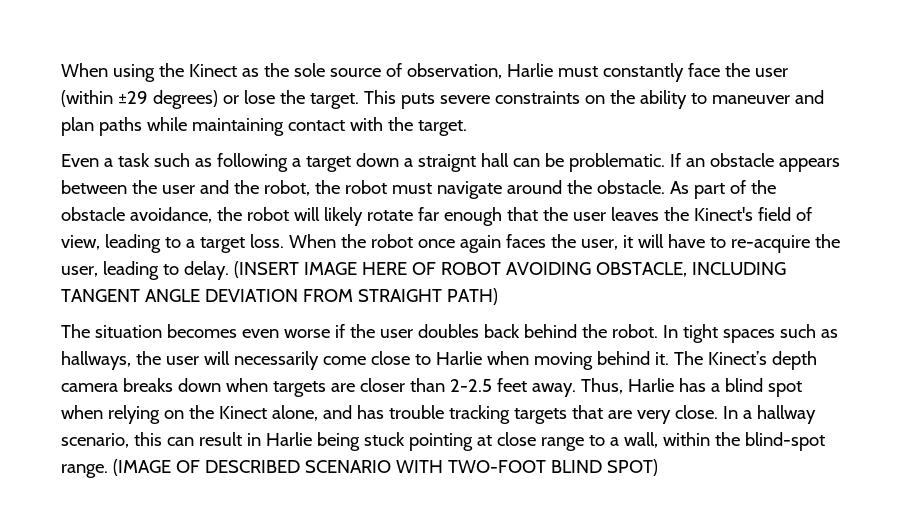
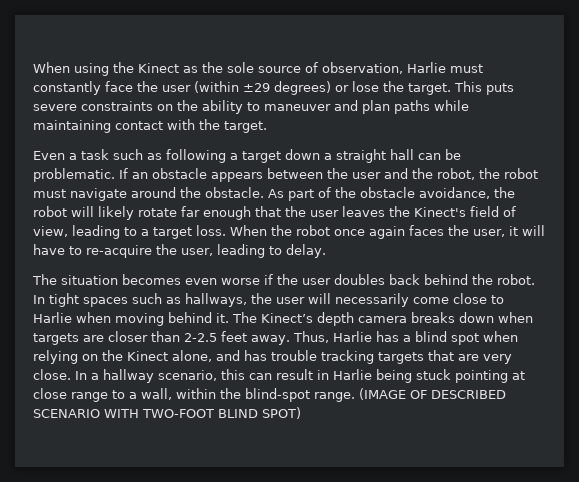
[417,154,476,172] straignt -> [336,149,386,163] straight
[233,261,786,278] [61,288,498,305] (INSERT IMAGE HERE OF ROBOT AVOIDING OBSTACLE, INCLUDING TANGENT ANGLE DEVIATION FROM STRAIGHT PATH) -> (326, 251) none

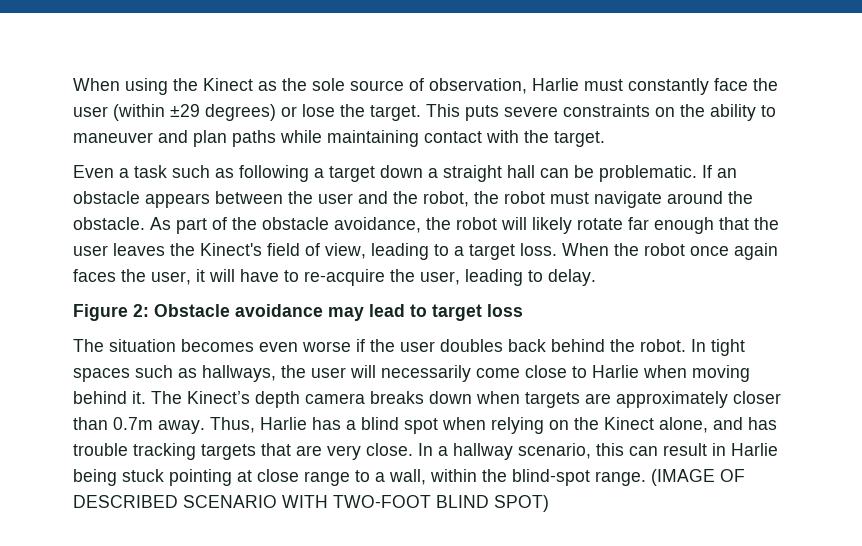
(326, 251) none -> [73,304,523,321] // Figure 2: Obstacle avoidance may lead to target loss
(104, 338) none -> [616,391,728,408] approximately
[184,331,247,342] 2-2.5 feet -> [113,417,153,430] 0.7m

